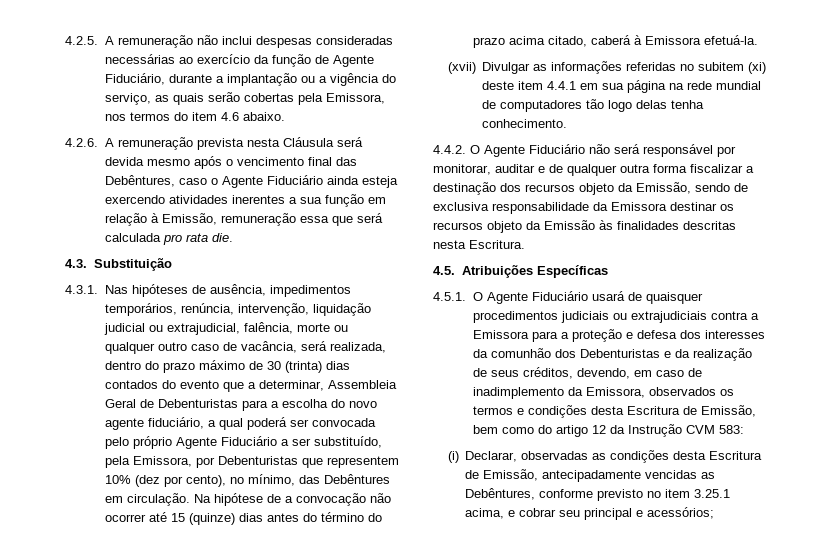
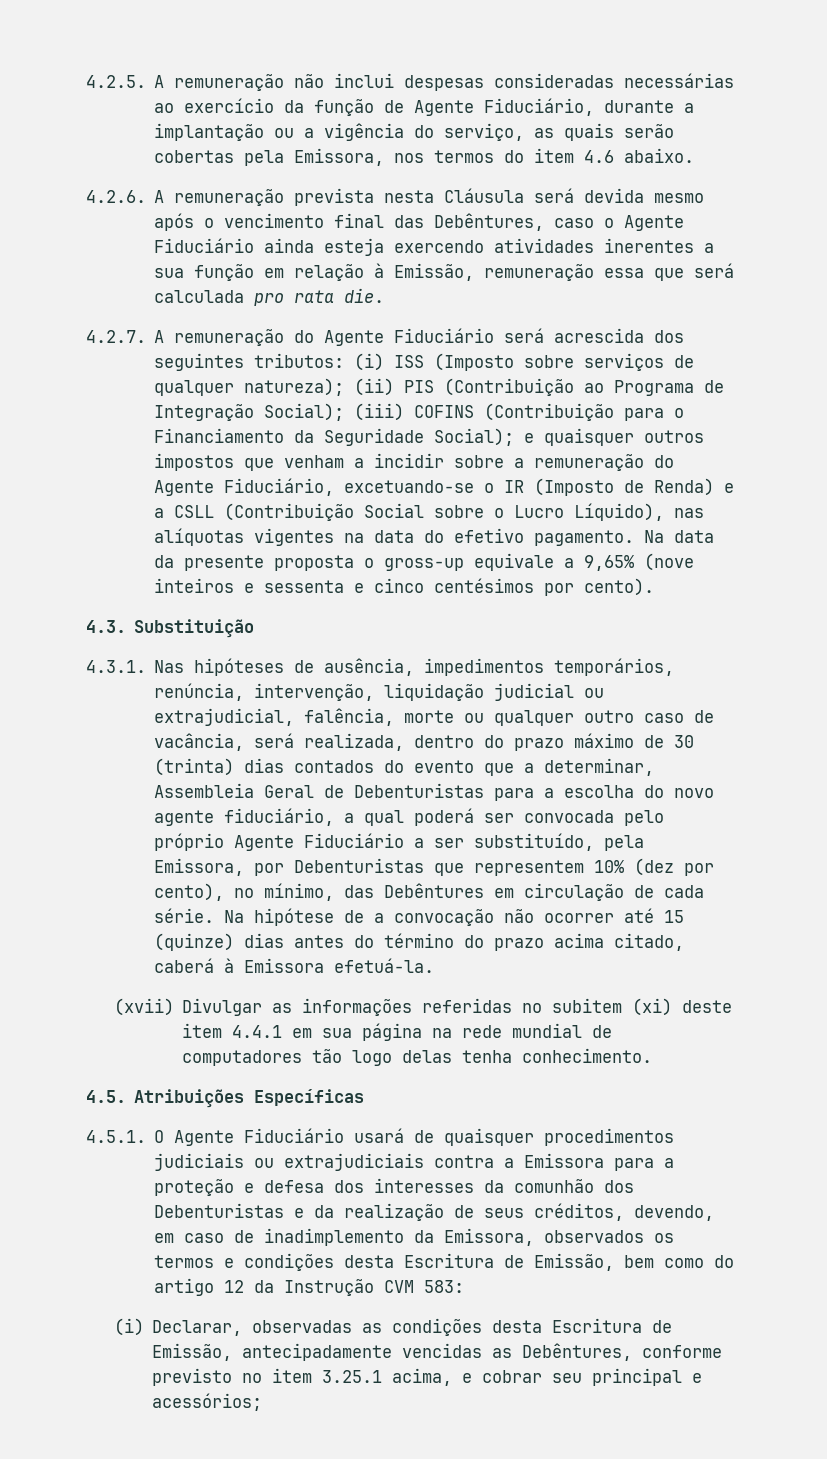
(233, 237) none -> [86,328,685,346] [154,353,695,371] [154,378,725,396] [154,403,685,421] [154,428,705,446] [154,453,675,471] [154,478,735,496] [154,503,705,521] [154,528,715,546] [154,553,695,571] [154,578,655,596] // 4.2.7. A remuneração do Agente Fiduciário será acrescida dos seguintes tributos: (i) ISS (Imposto sobre serviços de qualquer natureza); (ii) PIS (Contribuição ao Programa de Integração Social); (iii) COFINS (Contribuição para o Financiamento da Seguridade Social); e quaisquer outros impostos que venham a incidir sobre a remuneração do Agente Fiduciário, excetuando-se o IR (Imposto de Renda) e a CSLL (Contribuição Social sobre o Lucro Líquido), nas alíquotas vigentes na data do efetivo pagamento. Na data da presente proposta o gross-up equivale a 9,65% (nove inteiros e sessenta e cinco centésimos por cento).
[126,493,190,506] circulação. -> [524,883,705,901] [154,908,215,923] circulação de cada série.
[433,144,736,157] [433,164,754,176] [433,182,748,195] [433,202,734,214] [433,220,736,233] [433,240,525,249] // 4.4.2. O Agente Fiduciário não será responsável por monitorar, auditar e de qualquer outra forma fiscalizar a destinação dos recursos objeto da Emissão, sendo de exclusiva responsabilidade da Emissora destinar os recursos objeto da Emissão às finalidades descritas nesta Escritura. -> (653, 1055) none

